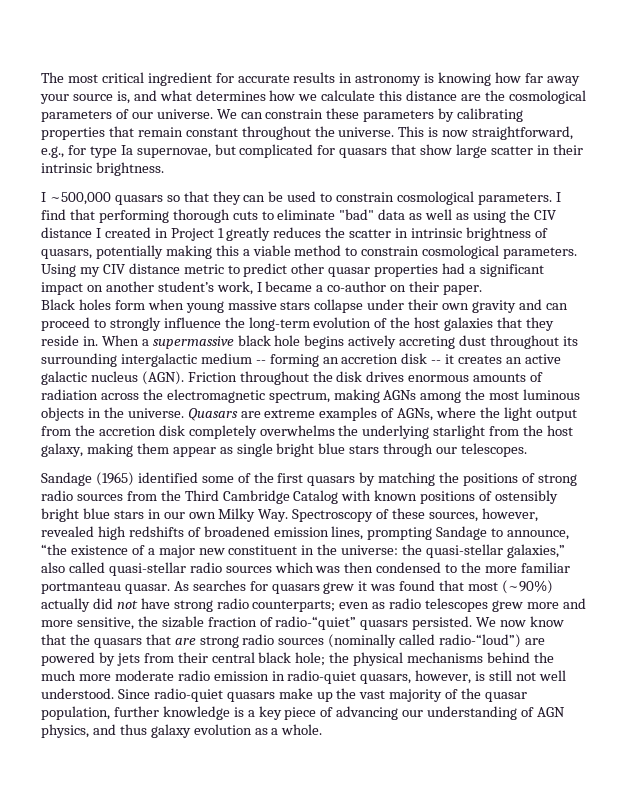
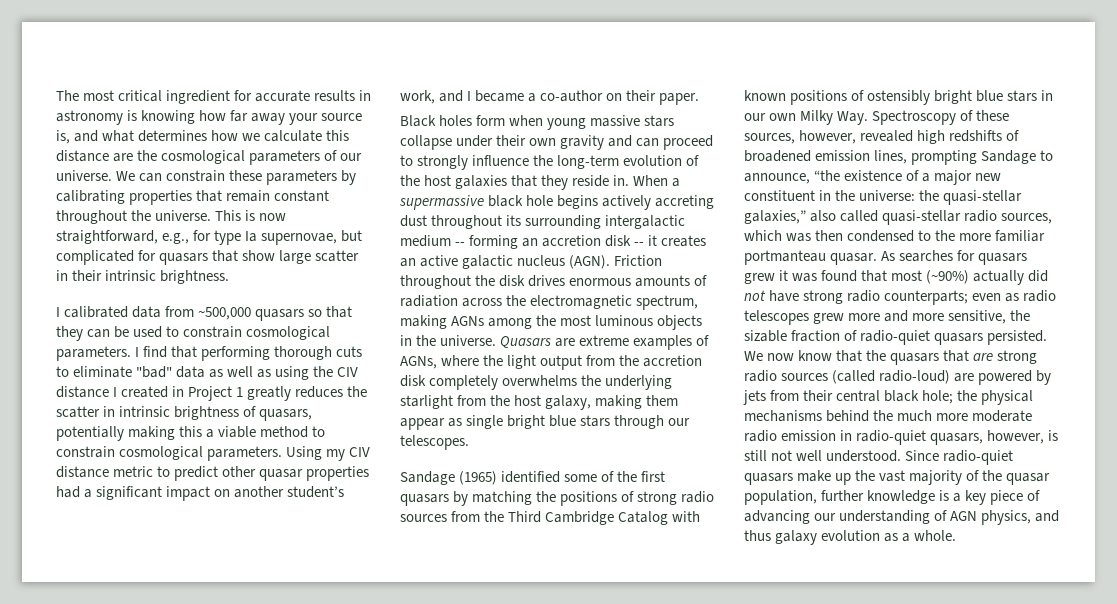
(46, 197) none -> [64,306,195,318] calibrated data from
(253, 288) none -> [439,90,464,102] and
[225,566,272,573] sources -> [1001,213,1053,224] sources,
[275,616,357,630] radio-“quiet” -> [860,330,931,345] radio-quiet
[328,634,522,648] (nominally called radio-“loud”) -> [832,370,951,384] (called radio-loud)

